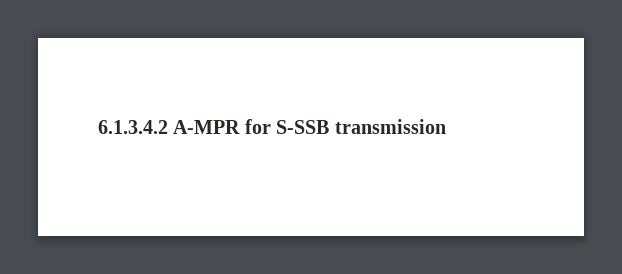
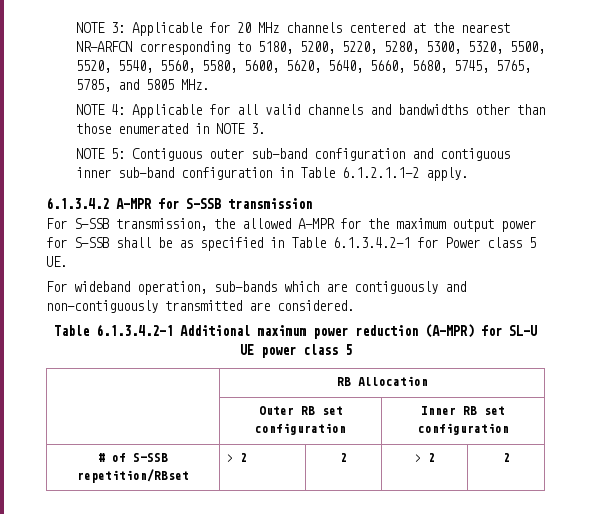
(98, 127) none -> [75,22,510,36] [75,41,545,55] [75,60,531,73] [75,79,209,92] [75,104,545,118] [75,123,265,134] [75,148,510,161] [75,167,468,181] NOTE 3: Applicable for 20 MHz channels centered at the nearest NR-ARFCN corresponding to 5180, 5200, 5220, 5280, 5300, 5320, 5500, 5520, 5540, 5560, 5580, 5600, 5620, 5640, 5660, 5680, 5745, 5765, 5785, and 5805 MHz. // NOTE 4: Applicable for all valid channels and bandwidths other than those enumerated in NOTE 3. // NOTE 5: Contiguous outer sub-band configuration and contiguous inner sub-band configuration in Table 6.1.2.1.1-2 apply. //
(446, 126) none -> [46,218,536,232] [46,237,536,251] [46,256,67,267] [46,281,466,295] [46,300,354,313] [54,324,537,339] [239,344,352,358] [336,376,428,386] [258,406,343,415] [255,423,346,435] [421,406,505,415] [417,423,509,435] [98,453,168,462] [77,469,189,483] [226,453,248,462] [340,453,347,462] [414,453,435,462] [502,453,510,462] // For S-SSB transmission, the allowed A-MPR for the maximum output power for S-SSB shall be as specified in Table 6.1.3.4.2-1 for Power class 5 UE. // For wideband operation, sub-bands which are contiguously and non-contiguously transmitted are considered. // Table 6.1.3.4.2-1 Additional maximum power reduction (A-MPR) for SL-U UE power class 5 // | RB Allocation // | Outer RB set configuration | Inner RB set configuration // # of S-SSB repetition/RBset | > 2 | 2 | > 2 | 2

